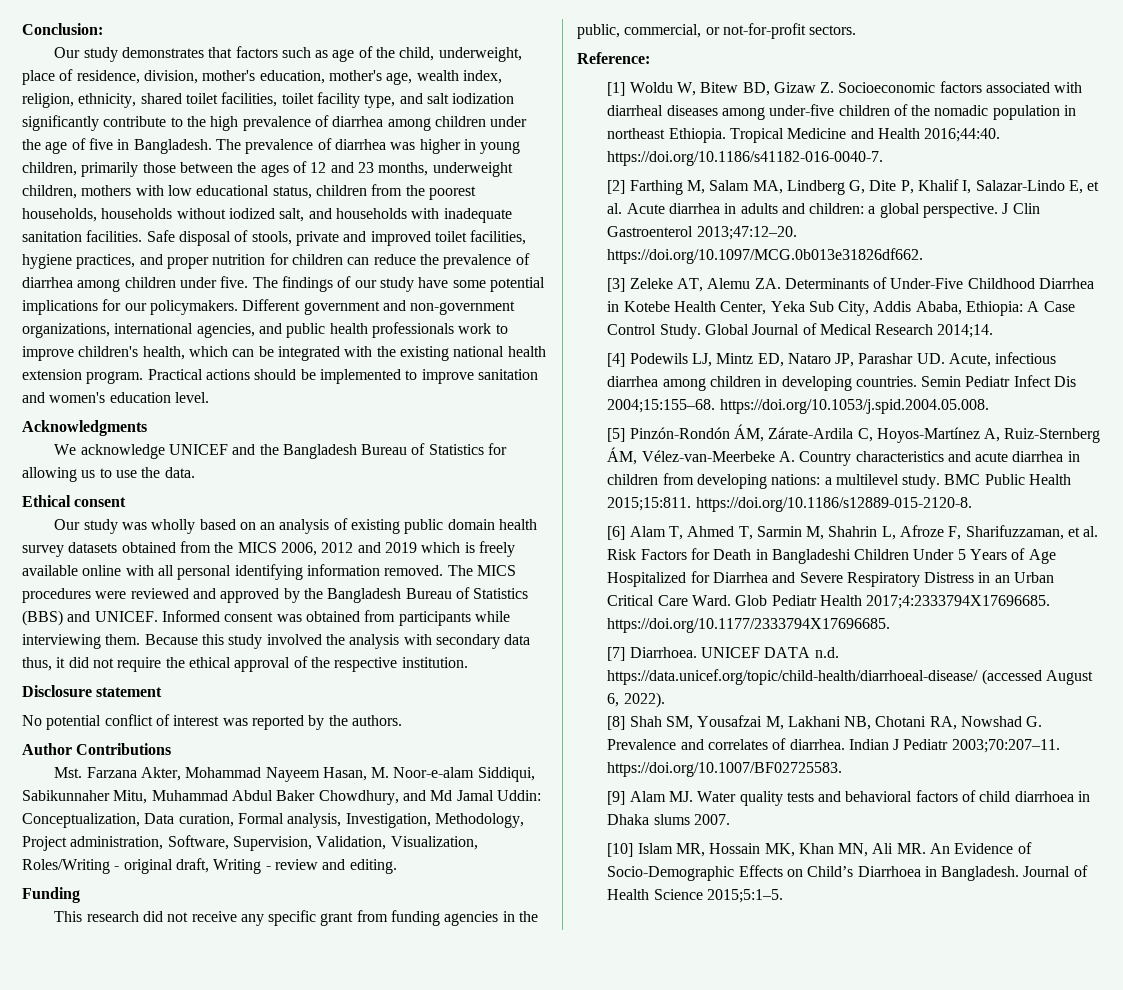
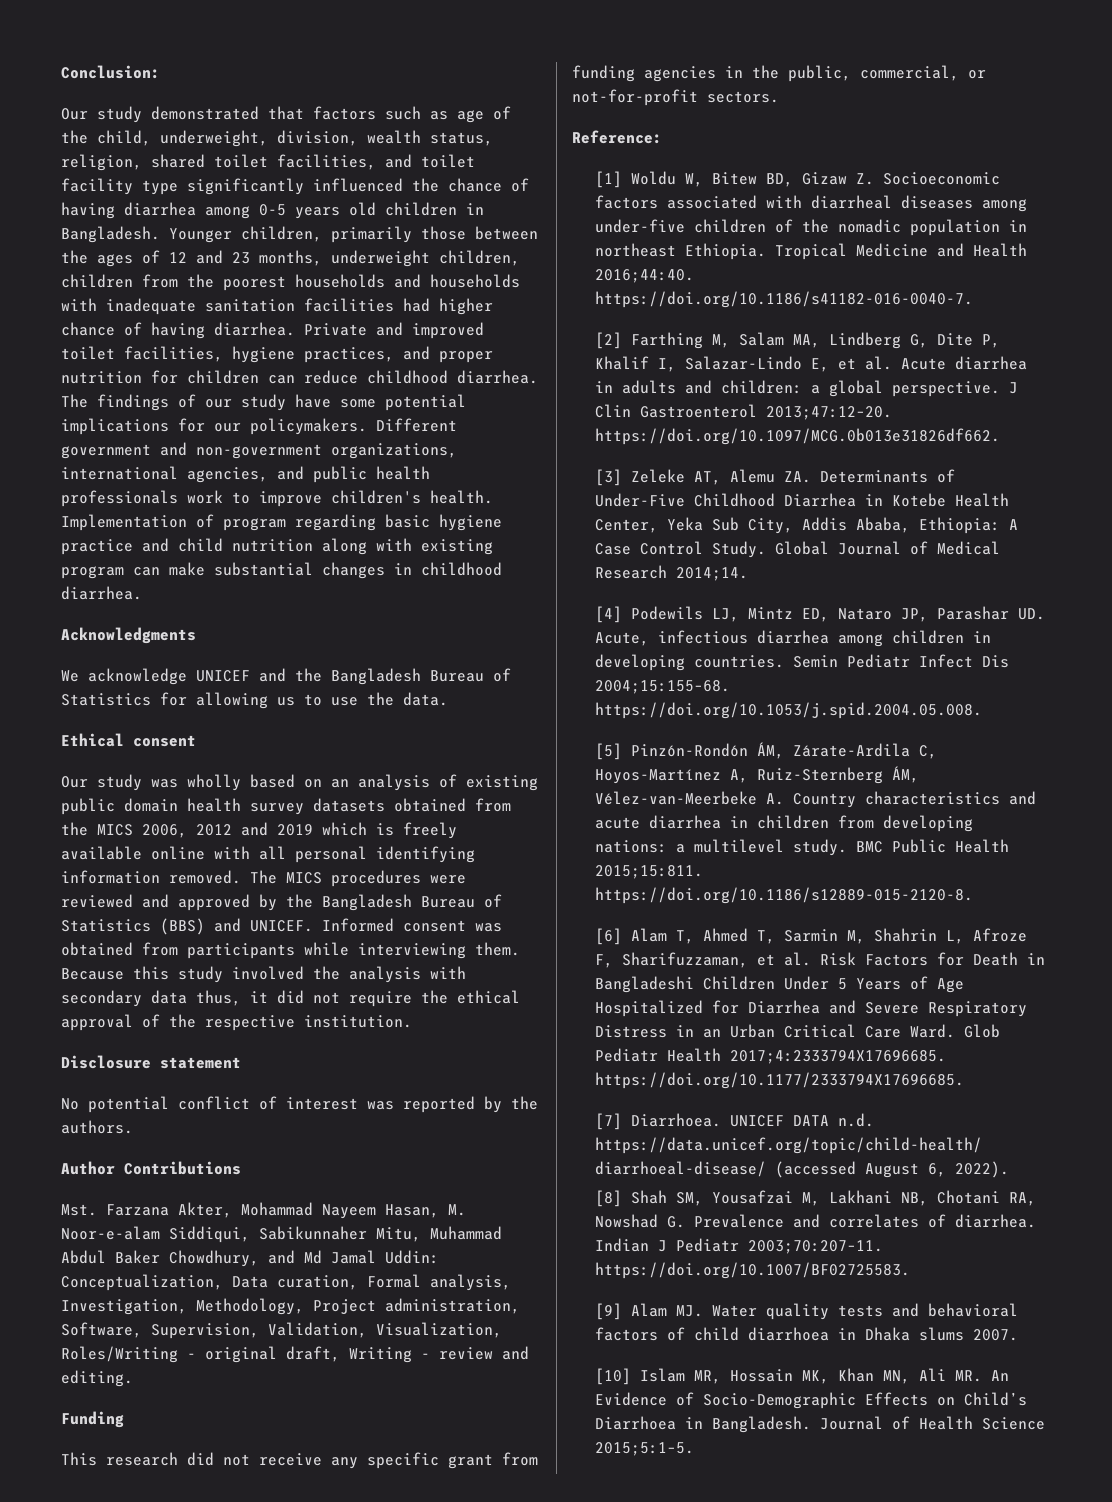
[121,47,204,58] demonstrates -> [151,106,259,120] demonstrated
[22,69,502,85] [22,93,137,108] place of residence, division, mother's education, mother's age, wealth index, religion, ethnicity, -> [277,130,493,146] [61,154,142,171] division, wealth status, religion,
(278, 99) none -> [385,154,412,168] and
[364,93,515,108] [22,115,528,131] [22,138,521,154] type, and salt iodization significantly contribute to the high prevalence of diarrhea among children under the age of five in Bangladesh. The prevalence of diarrhea was higher in young -> [142,178,529,195] [61,202,484,219] [61,226,232,243] type significantly influenced the chance of having diarrhea among 0-5 years old children in Bangladesh. Younger
[81,184,476,200] [22,208,305,222] mothers with low educational status, children from the poorest households, households without iodized salt, -> [61,274,385,291] children from the poorest households
[86,230,339,246] facilities. Safe disposal of stools, private -> [304,298,493,315] [61,322,367,339] facilities had higher chance of having diarrhea. Private
[419,253,530,269] [22,276,249,292] the prevalence of diarrhea among children under five. -> [367,370,538,384] childhood diarrhea.
[142,346,546,361] [22,369,538,384] [22,392,209,403] health, which can be integrated with the existing national health extension program. Practical actions should be implemented to improve sanitation and women's education level. -> [430,490,493,504] [61,514,502,531] [61,538,493,555] [61,562,502,579] [61,586,142,600] health. Implementation of program regarding basic hygiene practice and child nutrition along with existing program can make substantial changes in childhood diarrhea.

